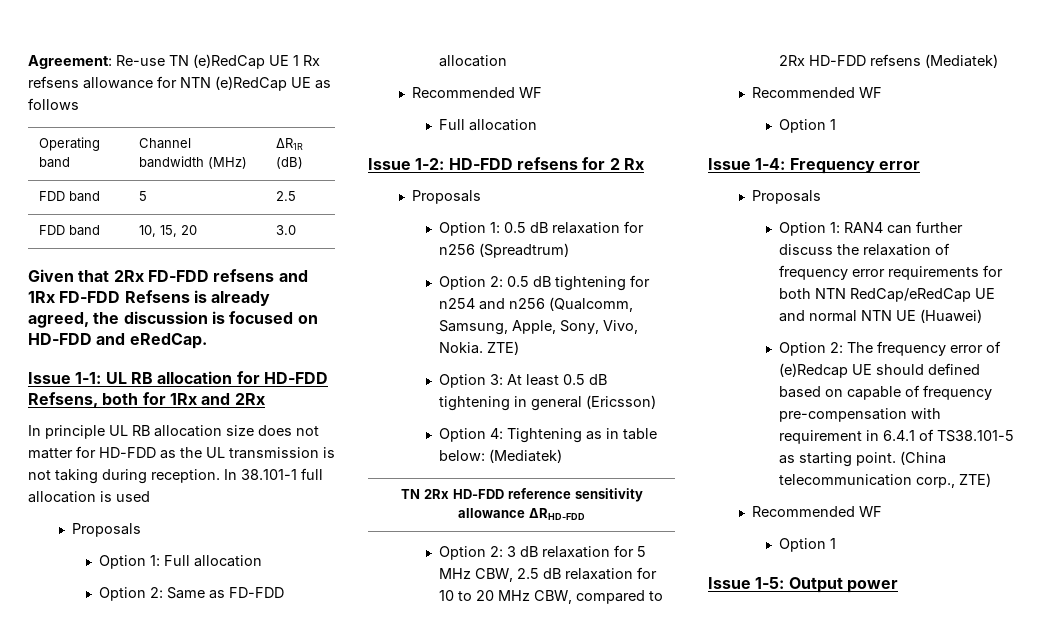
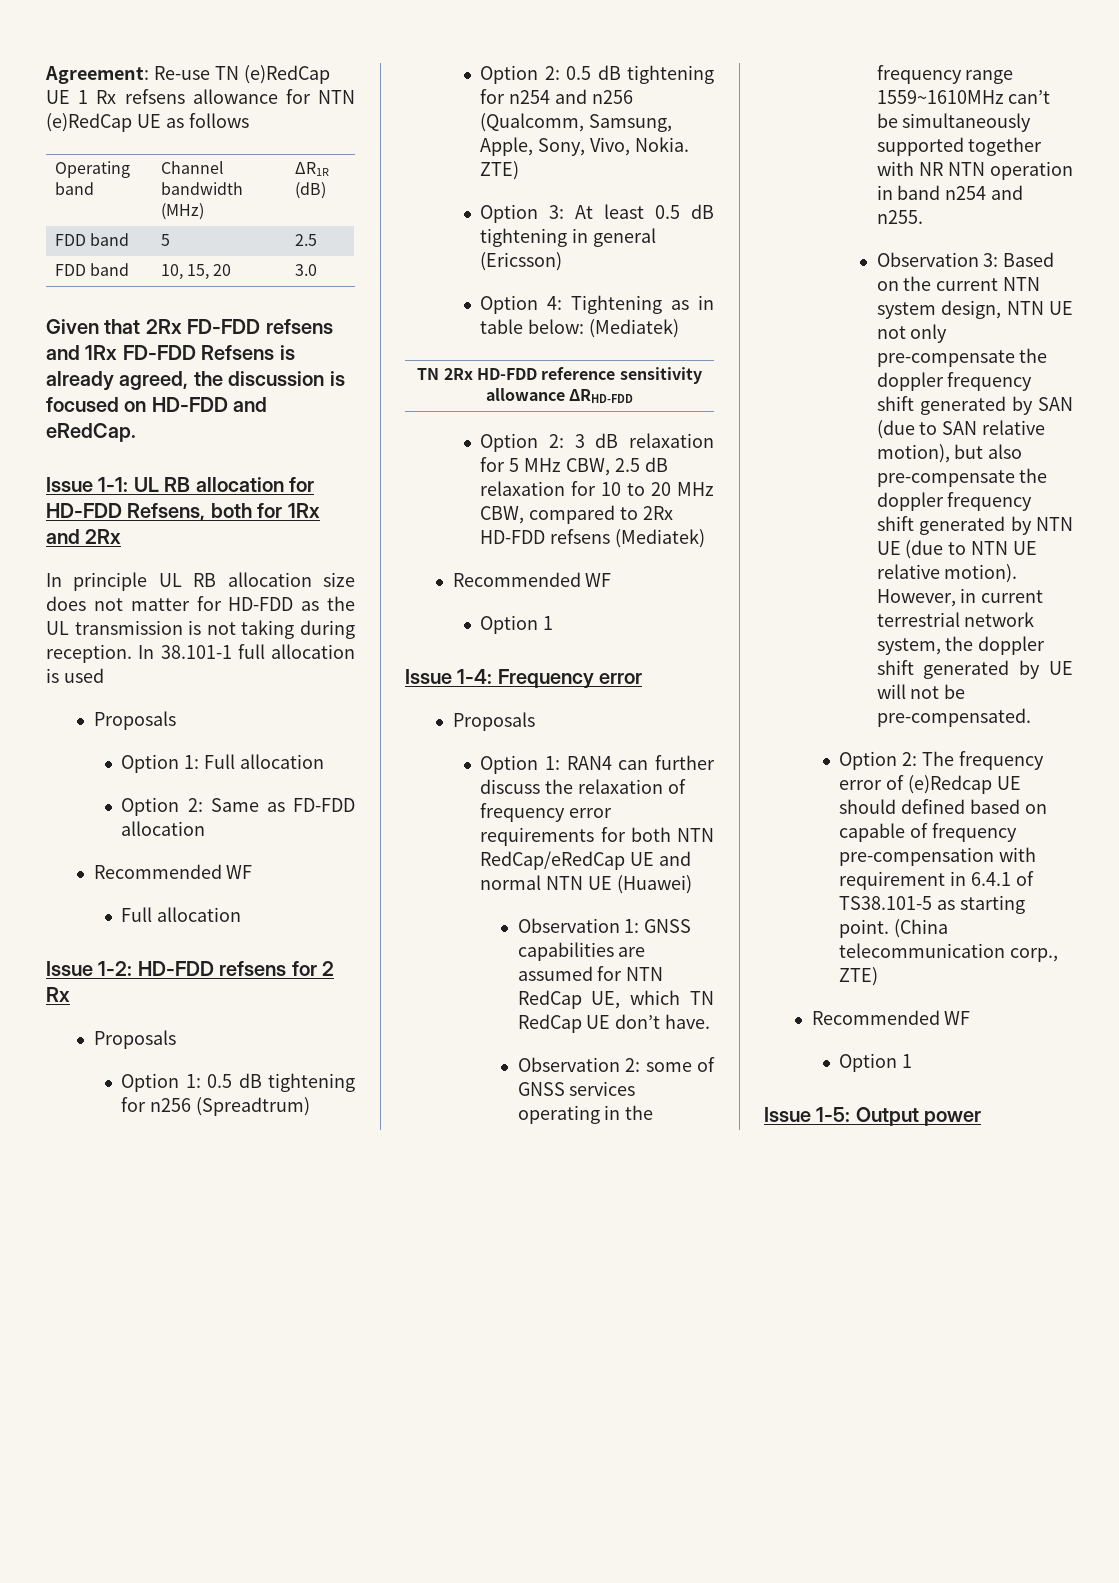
[552,222,621,234] relaxation -> [268,1073,355,1092] tightening
(983, 316) none -> [517,918,692,933] [517,942,646,961] [517,966,664,981] [517,990,714,1009] [517,1014,711,1033] [517,1057,715,1072] [517,1081,636,1096] [517,1105,654,1124] [876,65,1014,84] [876,90,1051,104] [876,113,1032,132] [876,137,1043,156] [876,161,1073,180] [876,185,1024,200] [876,210,923,224] [876,252,1055,267] [876,276,1041,291] [876,300,1073,319] [876,324,948,343] [876,348,1048,367] [876,372,1033,391] [876,396,1073,415] [876,420,1046,439] [876,444,1023,463] [876,468,1048,487] [876,492,1033,511] [876,516,1073,535] [876,540,1037,559] [876,564,1018,583] [876,588,1044,607] [876,612,1035,627] [876,636,1046,655] [876,660,1073,679] [876,684,966,699] [876,708,1031,727] // Observation 1: GNSS capabilities are assumed for NTN RedCap UE, which TN RedCap UE don’t have. // Observation 2: some of GNSS services operating in the frequency range 1559~1610MHz can’t be simultaneously supported together with NR NTN operation in band n254 and n255. // Observation 3: Based on the current NTN system design, NTN UE not only pre-compensate the doppler frequency shift generated by SAN (due to SAN relative motion), but also pre-compensate the doppler frequency shift generated by NTN UE (due to NTN UE relative motion). However, in current terrestrial network system, the doppler shift generated by UE will not be pre-compensated.

